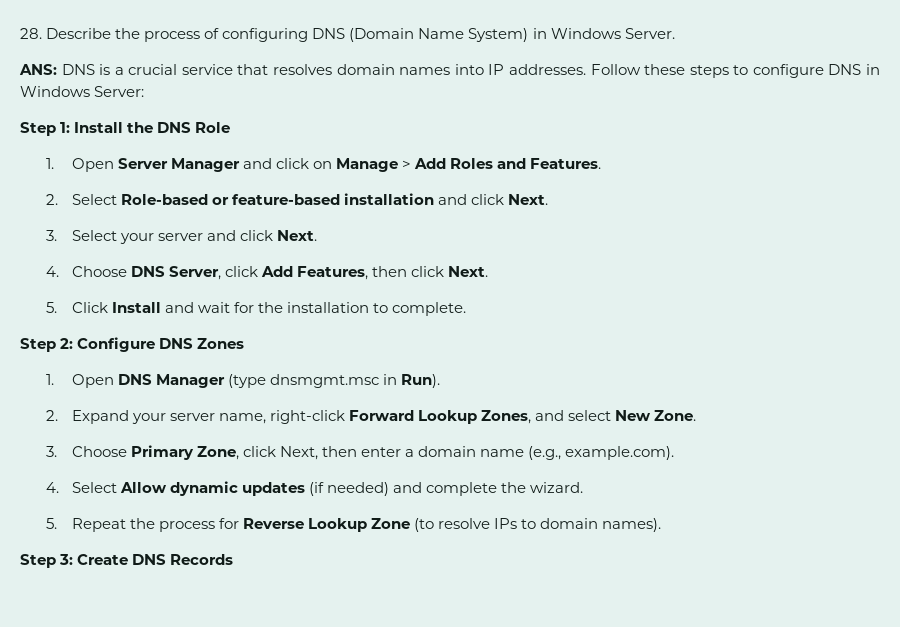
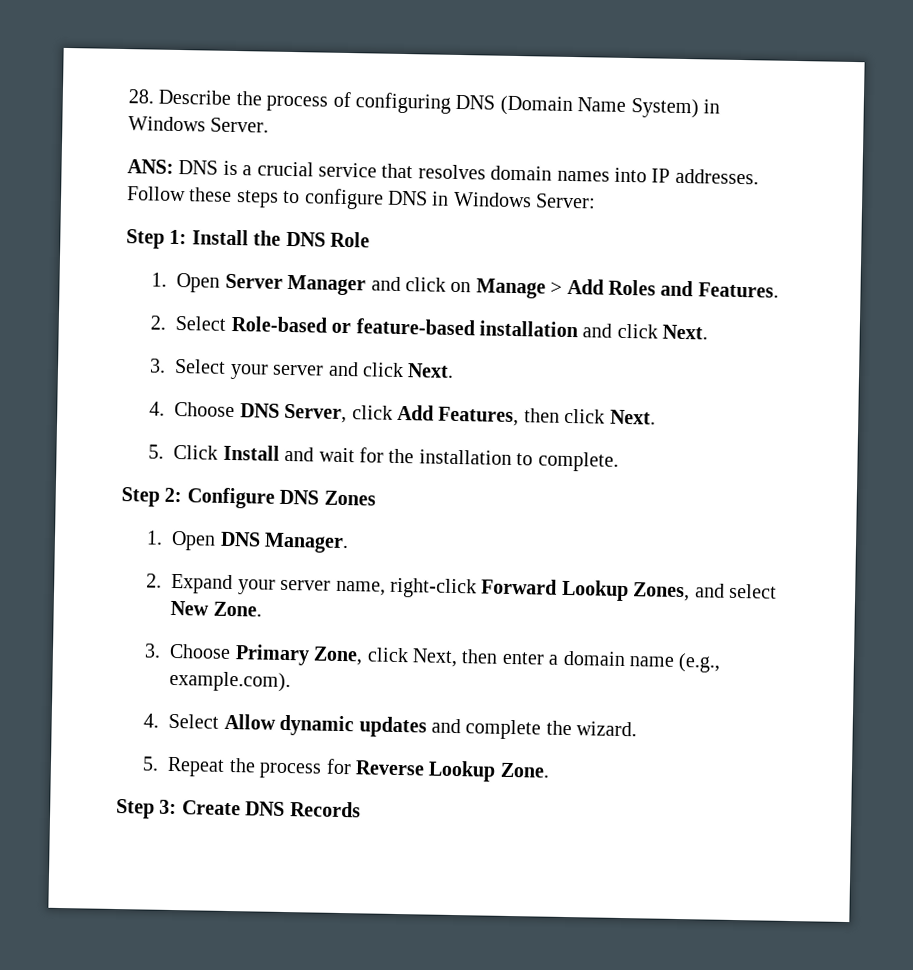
[155,374,440,388] Manager (type dnsmgmt.msc in Run). -> [264,532,350,554] Manager.
[308,482,389,496] (if needed) -> (427, 727) none
[370,518,662,532] Zone (to resolve IPs to domain names). -> [499,762,550,778] Zone.

